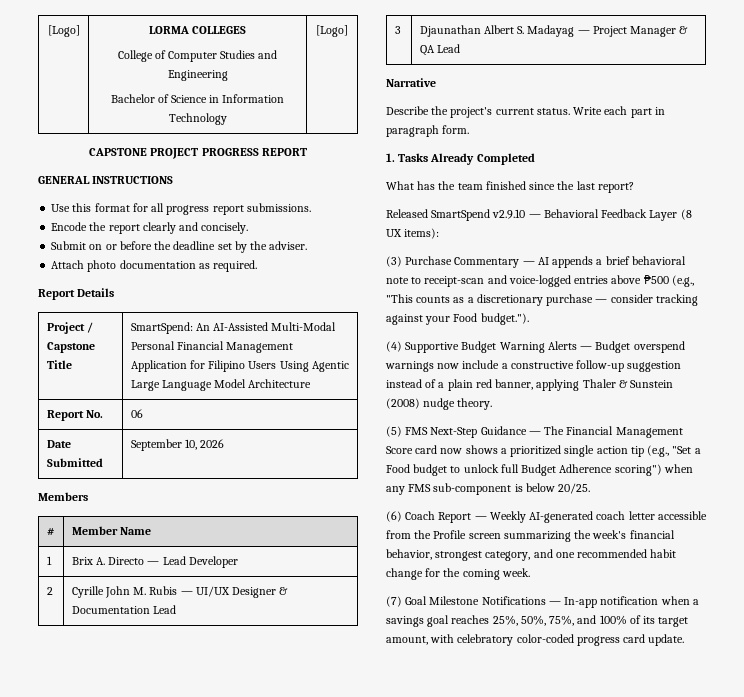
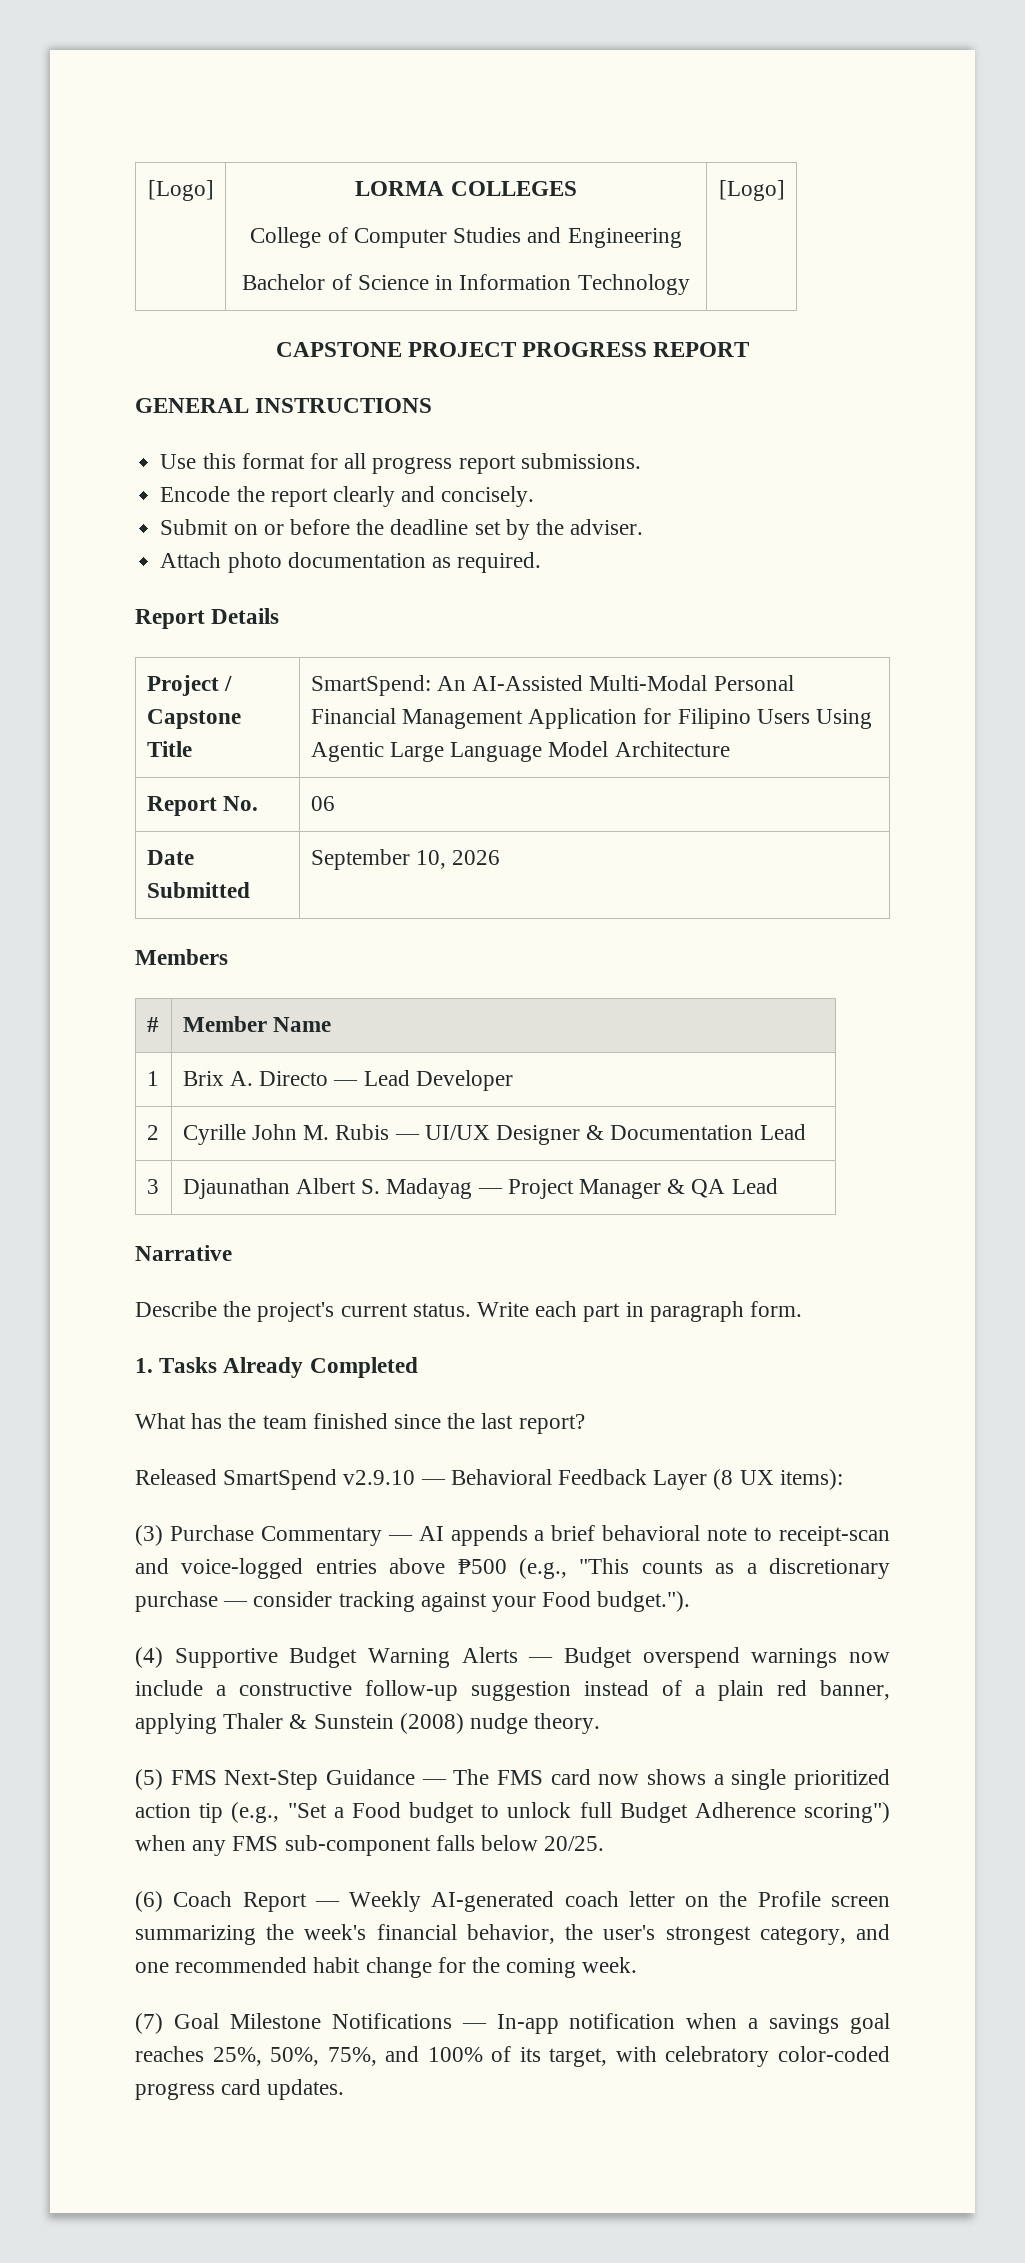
[566,426,683,438] [386,446,413,454] Financial Management Score -> [497,1770,543,1785] FMS
[510,445,595,457] prioritized single -> [731,1769,890,1790] single prioritized
[514,484,523,492] is -> [435,1835,475,1851] falls
[657,511,707,520] [386,530,411,539] accessible from -> [685,1896,710,1907] on
(432, 554) none -> [565,1924,656,1940] the user's
[658,617,689,627] [386,636,428,645] target amount, -> [549,2048,608,2067] target,
[648,634,685,646] update. -> [267,2079,345,2100] updates.

